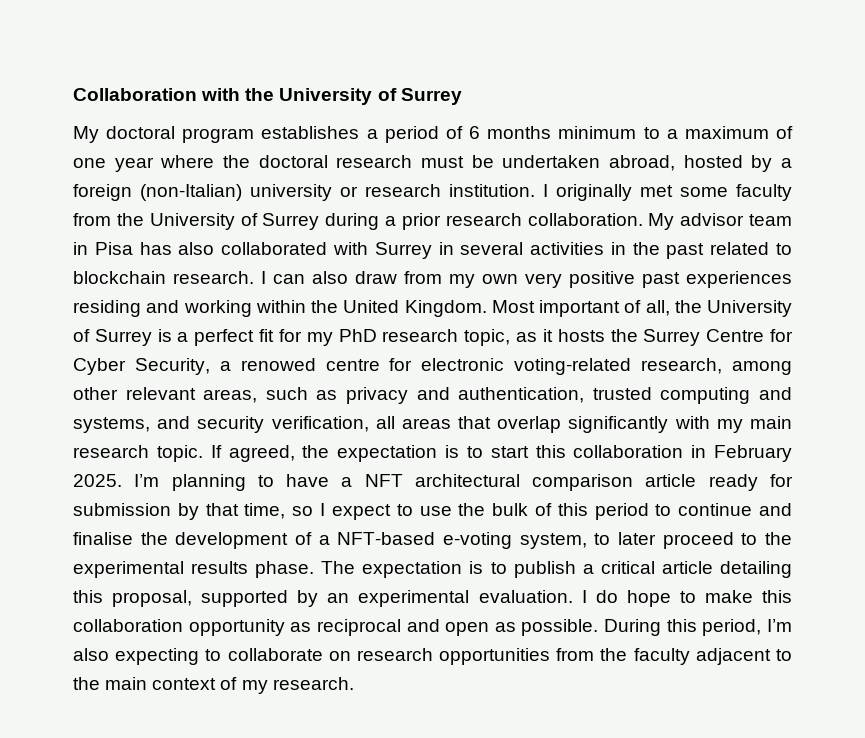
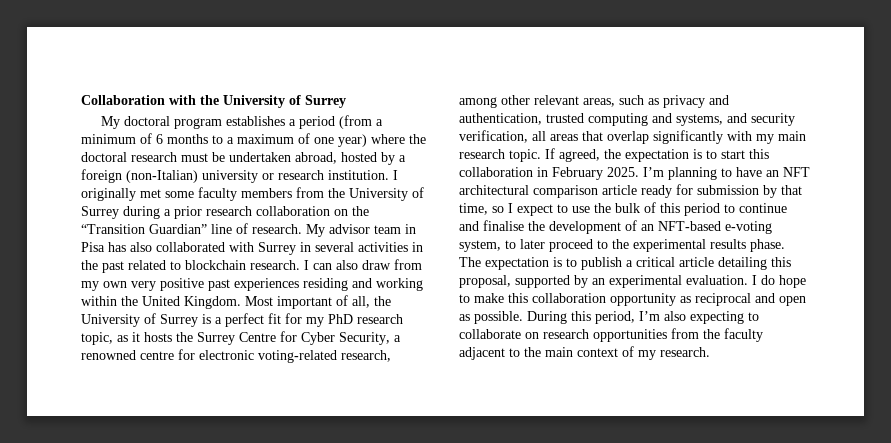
(439, 134) none -> [339,115,384,129] [81,134,136,144] (from a minimum
[558,126,637,139] minimum -> (208, 139) none
[114,157,154,172] year -> [338,134,367,147] year)
(792, 192) none -> [241,188,292,198] members
[527,213,643,226] collaboration. -> [256,206,369,216] [81,223,302,234] collaboration on the “Transition Guardian” line of research.
[240,358,316,371] renowed -> [81,350,136,360] renowned
[341,477,353,487] a -> [766,170,779,177] an
[318,535,330,545] a -> [641,224,654,231] an

